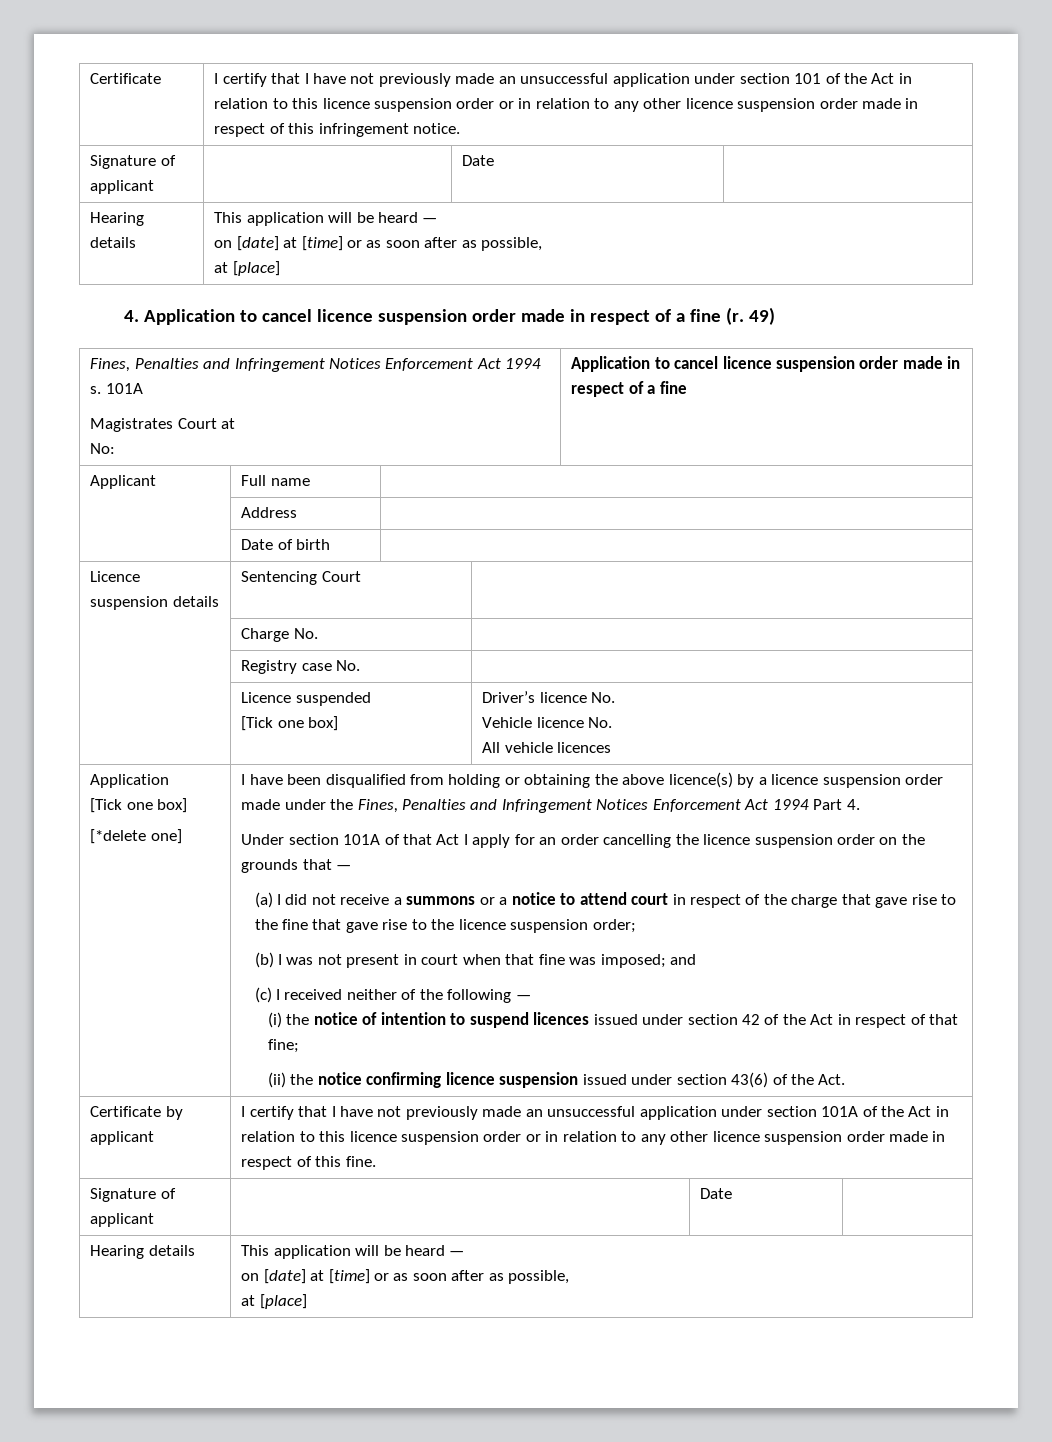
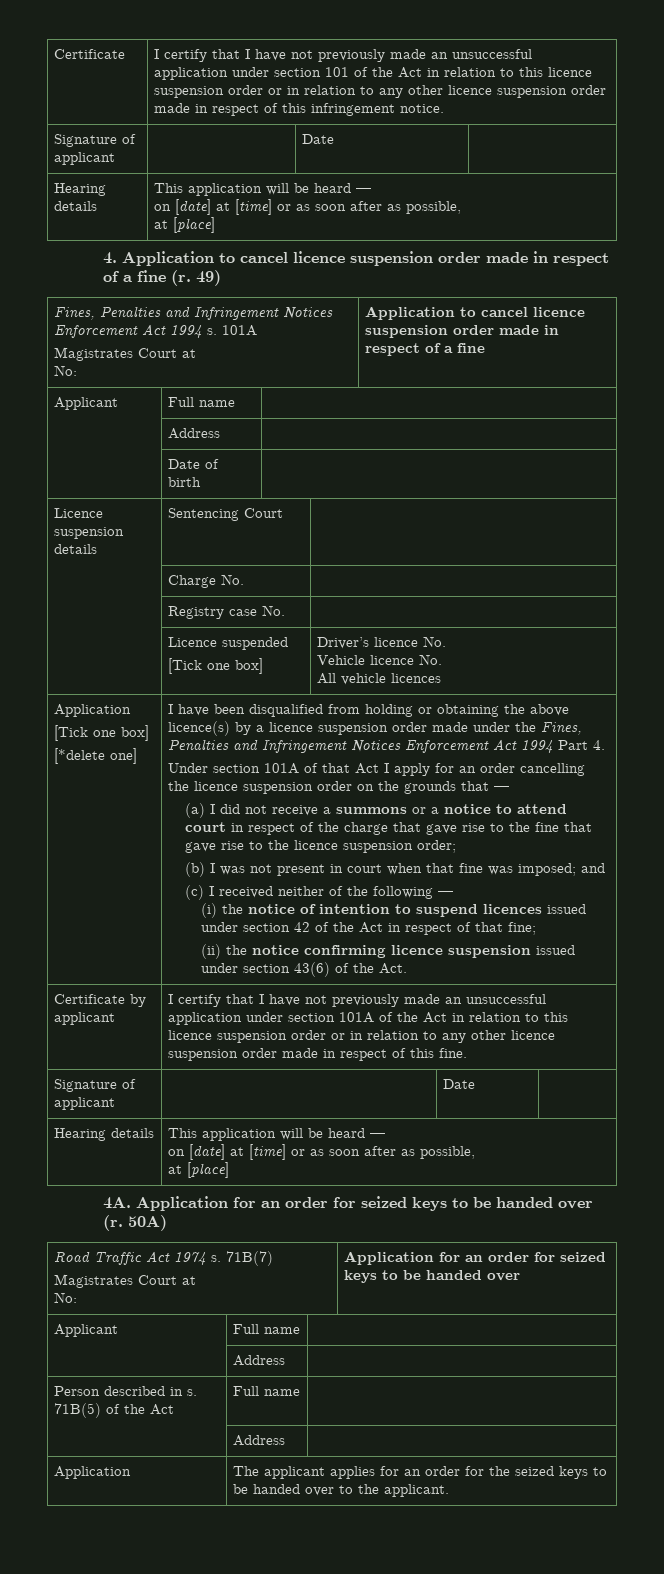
(307, 1301) none -> [102,1196,593,1211] [102,1215,167,1231] [54,1251,274,1266] [54,1274,197,1288] [54,1292,78,1303] [344,1251,607,1265] [344,1270,521,1283] [54,1324,119,1337] [233,1324,301,1334] [233,1355,286,1366] [54,1386,198,1396] [54,1403,175,1418] [233,1386,301,1396] [233,1435,286,1446] [54,1466,132,1479] [233,1466,608,1479] [233,1484,450,1497] // 4A. Application for an order for seized keys to be handed over (r. 50A) // Road Traffic Act 1974 s. 71B(7) // Magistrates Court at // No: | Application for an order for seized keys to be handed over // Applicant | Full name | // | Address | // Person described in s. 71B(5) of the Act | Full name | // | Address | // Application | The applicant applies for an order for the seized keys to be handed over to the applicant.

